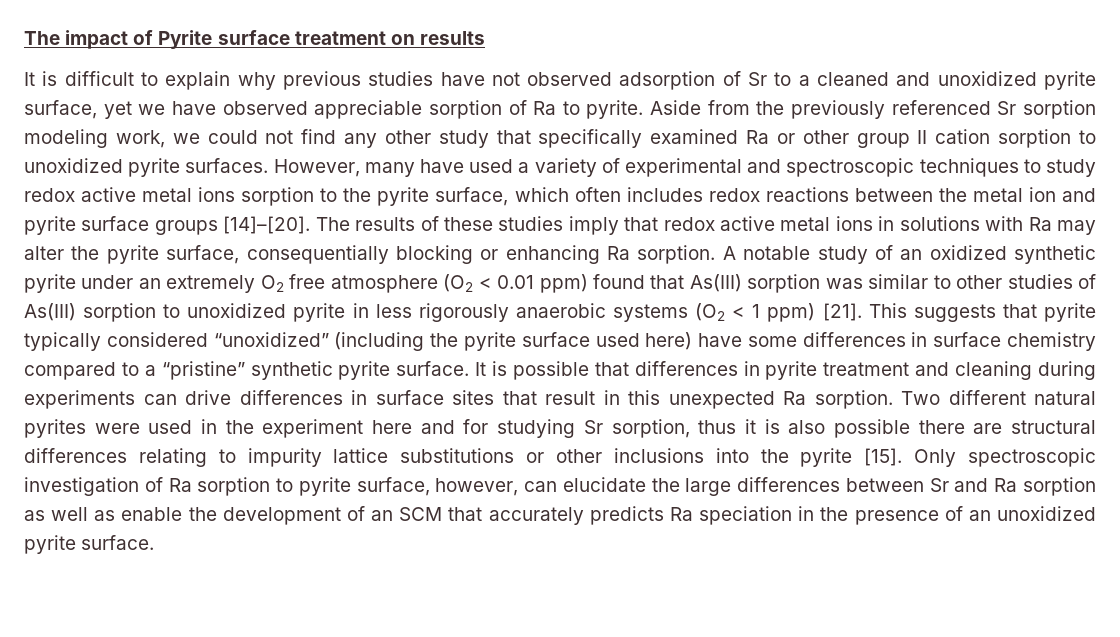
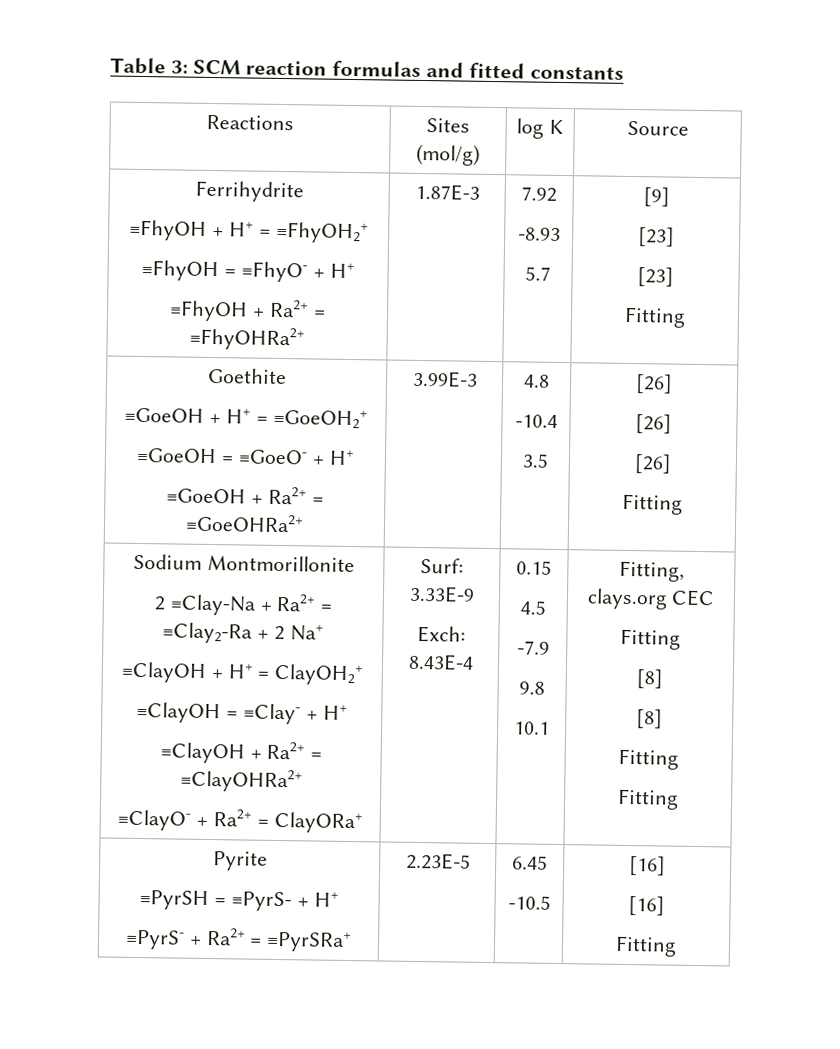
[24,30,485,49] [24,71,1096,90] [24,100,1096,119] [24,129,1097,148] [24,158,1097,177] [24,187,1096,206] [24,216,1097,235] [24,245,1096,264] [24,274,1097,293] [24,303,1096,322] [24,332,1097,351] [24,361,1096,380] [24,390,1096,409] [24,419,1097,438] [24,448,1097,467] [24,477,1096,496] [24,506,1096,525] [24,535,155,554] The impact of Pyrite surface treatment on results // It is difficult to explain why previous studies have not observed adsorption of Sr to a cleaned and unoxidized pyrite surface, yet we have observed appreciable sorption of Ra to pyrite. Aside from the previously referenced Sr sorption modeling work, we could not find any other study that specifically examined Ra or other group II cation sorption to unoxidized pyrite surfaces. However, many have used a variety of experimental and spectroscopic techniques to study redox active metal ions sorption to the pyrite surface, which often includes redox reactions between the metal ion and pyrite surface groups [14]–[20]. The results of these studies imply that redox active metal ions in solutions with Ra may alter the pyrite surface, consequentially blocking or enhancing Ra sorption. A notable study of an oxidized synthetic pyrite under an extremely O2 free atmosphere (O2 < 0.01 ppm) found that As(III) sorption was similar to other studies of As(III) sorption to unoxidized pyrite in less rigorously anaerobic systems (O2 < 1 ppm) [21]. This suggests that pyrite typically considered “unoxidized” (including the pyrite surface used here) have some differences in surface chemistry compared to a “pristine” synthetic pyrite surface. It is possible that differences in pyrite treatment and cleaning during experiments can drive differences in surface sites that result in this unexpected Ra sorption. Two different natural pyrites were used in the experiment here and for studying Sr sorption, thus it is also possible there are structural differences relating to impurity lattice substitutions or other inclusions into the pyrite [15]. Only spectroscopic investigation of Ra sorption to pyrite surface, however, can elucidate the large differences between Sr and Ra sorption as well as enable the development of an SCM that accurately predicts Ra speciation in the presence of an unoxidized pyrite surface. -> [110,57,624,80] [206,114,294,131] [426,118,470,133] [416,143,480,166] [516,118,564,139] [626,120,689,136] [194,180,304,203] [129,219,369,244] [141,259,355,283] [169,299,326,322] [189,326,305,351] [414,183,480,201] [521,186,557,202] [517,227,561,241] [525,266,551,281] [643,187,670,207] [638,227,675,247] [637,267,674,287] [624,306,686,328] [207,367,287,385] [124,407,368,430] [136,447,355,466] [166,486,324,505] [185,513,304,533] [411,370,478,388] [523,374,550,388] [514,414,558,428] [522,453,549,468] [635,374,673,394] [635,414,672,434] [634,454,672,474] [622,493,683,515] [133,553,355,573] [153,593,333,616] [162,622,324,644] [120,661,364,686] [136,701,348,725] [159,741,323,764] [179,768,303,793] [117,809,363,834] [420,558,464,574] [408,585,475,603] [416,625,466,643] [407,653,474,671] [516,560,552,575] [520,600,546,615] [516,640,550,655] [519,681,545,695] [514,721,550,735] [618,560,685,582] [586,588,716,610] [620,628,681,650] [636,669,663,689] [636,709,663,729] [618,748,679,770] [617,788,679,810] [212,851,268,871] [139,890,339,912] [124,927,353,953] [405,852,471,870] [512,855,548,870] [507,895,551,910] [629,856,666,876] [628,896,665,916] [615,935,677,957] Table 3: SCM reaction formulas and fitted constants // Reactions | Sites (mol/g) | log K | Source // Ferrihydrite // ≡FhyOH + H+ = ≡FhyOH2+ // ≡FhyOH = ≡FhyO- + H+ // ≡FhyOH + Ra2+ = ≡FhyOHRa2+ | 1.87E-3 | 7.92 // -8.93 // 5.7 | [9] // [23] // [23] // Fitting // Goethite // ≡GoeOH + H+ = ≡GoeOH2+ // ≡GoeOH = ≡GoeO- + H+ // ≡GoeOH + Ra2+ = ≡GoeOHRa2+ | 3.99E-3 | 4.8 // -10.4 // 3.5 | [26] // [26] // [26] // Fitting // Sodium Montmorillonite // 2 ≡Clay-Na + Ra2+ = ≡Clay2-Ra + 2 Na+ // ≡ClayOH + H+ = ClayOH2+ // ≡ClayOH = ≡Clay- + H+ // ≡ClayOH + Ra2+ = ≡ClayOHRa2+ // ≡ClayO- + Ra2+ = ClayORa+ | Surf: 3.33E-9 // Exch: 8.43E-4 | 0.15 // 4.5 // -7.9 // 9.8 // 10.1 | Fitting, clays.org CEC // Fitting // [8] // [8] // Fitting // Fitting // Pyrite // ≡PyrSH = ≡PyrS- + H+ // ≡PyrS- + Ra2+ = ≡PyrSRa+ | 2.23E-5 | 6.45 // -10.5 | [16] // [16] // Fitting

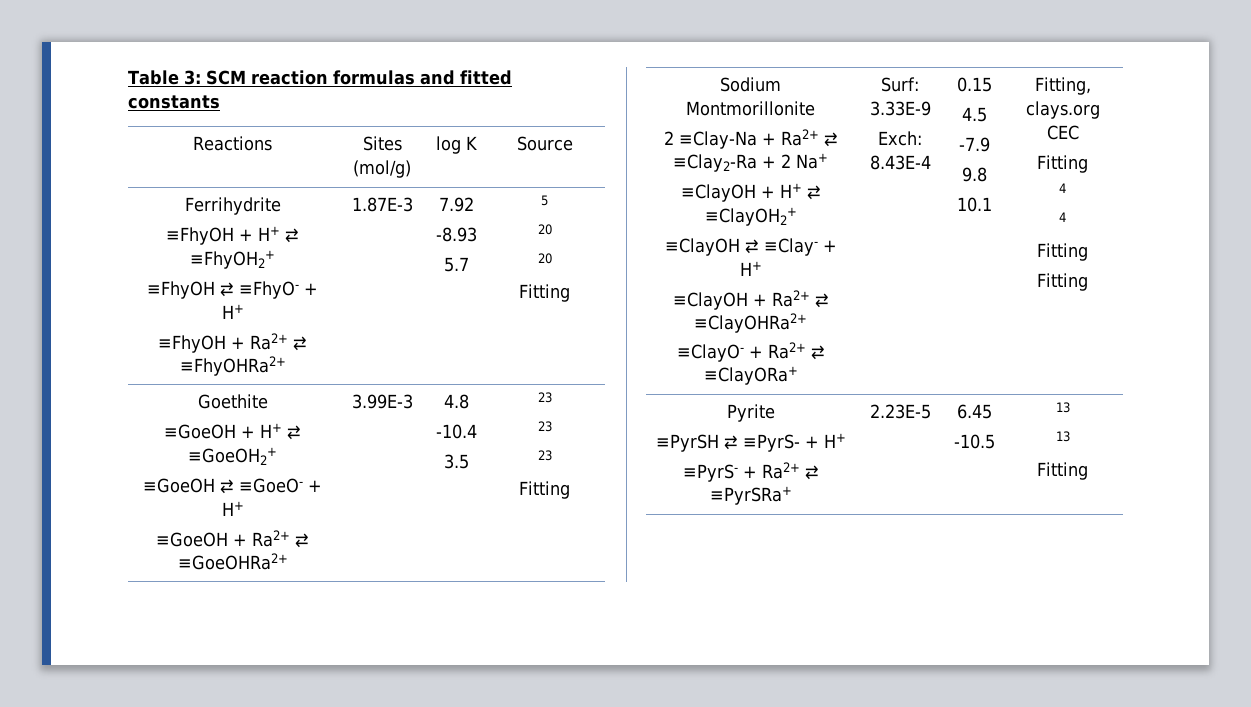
[258,229,271,237] = -> [285,228,299,243] ⇄
[224,269,237,277] = -> [220,282,234,297] ⇄
[312,310,326,318] = -> [293,336,307,351] ⇄
[643,187,670,207] [638,227,675,247] [637,267,674,287] [9] // [23] // [23] -> [541,195,548,206] [537,224,552,235] [537,253,552,264] 5 // 20 // 20
[255,416,268,424] = -> [287,425,301,440] ⇄
[221,456,234,464] = -> [220,479,234,494] ⇄
[311,497,324,505] = -> [295,533,309,548] ⇄
[635,374,673,394] [635,414,672,434] [634,454,672,474] [26] // [26] // [26] -> [537,392,552,403] [537,421,552,432] [537,450,552,461] 23 // 23 // 23
[320,604,333,612] = -> [823,132,838,147] ⇄
[257,663,364,686] [136,701,239,724] = ClayOH2+ // ≡ClayOH = -> [806,185,821,200] [704,207,797,226] [664,238,759,256] ⇄ ≡ClayOH2+ // ≡ClayOH ⇄
[310,752,323,760] = -> [814,293,829,308] ⇄
[256,811,363,834] = ClayORa+ -> [810,345,825,360] [703,366,798,385] ⇄ ≡ClayORa+
[636,669,663,689] [636,709,663,729] [8] // [8] -> [1059,183,1066,193] [1059,212,1066,222] 4 // 4
[214,898,227,906] = -> [723,435,738,450] ⇄
[249,938,263,946] = -> [804,465,819,480] ⇄
[629,856,666,876] [628,896,665,916] [16] // [16] -> [1055,402,1070,413] [1055,431,1070,442] 13 // 13

